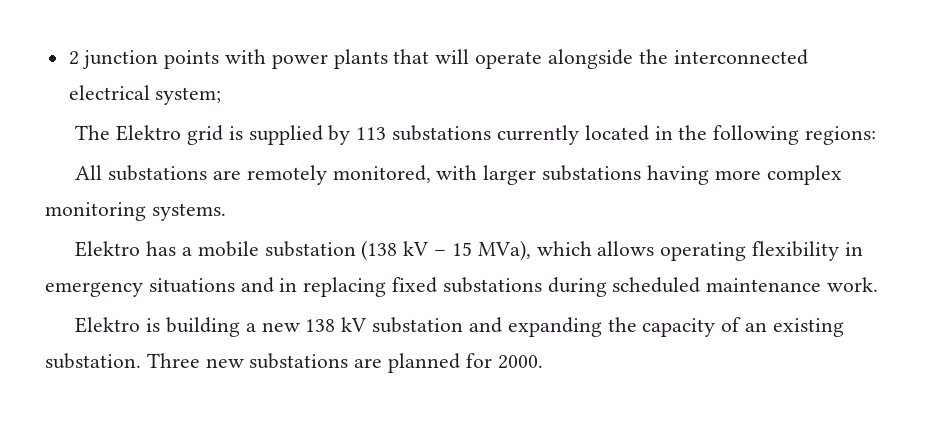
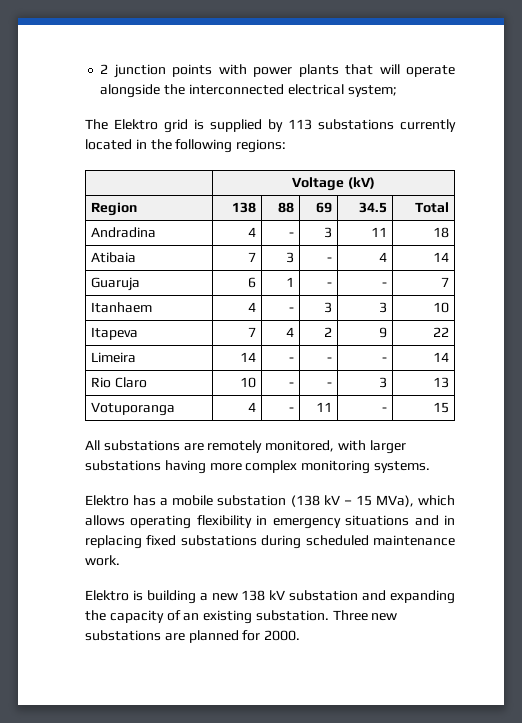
(876, 135) none -> [292,177,375,191] [91,202,138,216] [231,202,256,213] [277,202,294,213] [315,202,332,213] [358,202,387,213] [414,202,449,213] [91,227,157,238] [247,227,256,237] [288,232,294,237] [323,227,332,238] [370,227,387,237] [432,227,449,238] [91,252,137,263] [247,252,256,262] [285,252,294,263] [326,257,332,262] [378,252,387,262] [432,252,449,262] [91,277,141,291] [247,277,256,288] [285,277,294,287] [326,282,332,287] [381,282,387,287] [440,277,449,287] [91,302,153,313] [247,302,256,312] [288,307,294,312] [323,302,332,313] [378,302,387,313] [432,302,449,313] [91,327,139,340] [247,327,256,337] [285,327,294,337] [323,327,332,337] [378,327,387,338] [432,327,449,337] [91,352,137,363] [239,352,256,362] [288,357,294,362] [326,357,332,362] [381,357,387,362] [432,352,449,362] [91,377,148,388] [239,377,256,388] [288,382,294,387] [326,382,332,387] [378,377,387,388] [432,377,449,388] [91,402,176,416] [247,402,256,412] [288,407,294,412] [315,402,332,412] [381,407,387,412] [432,402,449,413] // | Voltage (kV) // Region | 138 | 88 | 69 | 34.5 | Total // Andradina | 4 | - | 3 | 11 | 18 // Atibaia | 7 | 3 | - | 4 | 14 // Guaruja | 6 | 1 | - | - | 7 // Itanhaem | 4 | - | 3 | 3 | 10 // Itapeva | 7 | 4 | 2 | 9 | 22 // Limeira | 14 | - | - | - | 14 // Rio Claro | 10 | - | - | 3 | 13 // Votuporanga | 4 | - | 11 | - | 15

